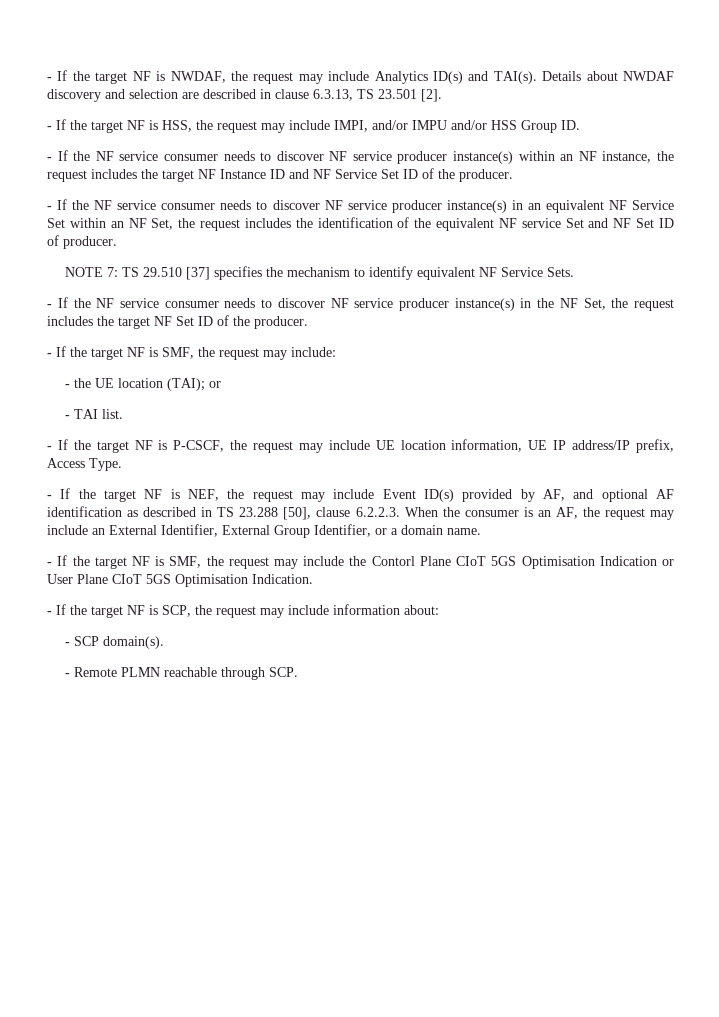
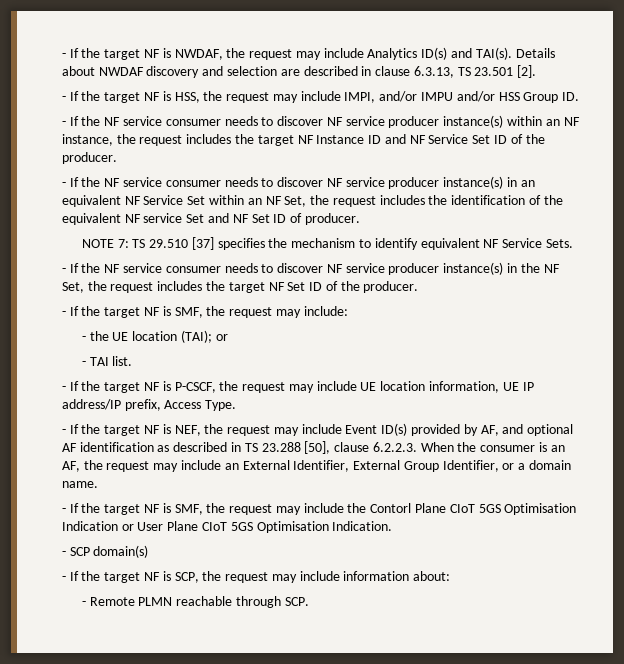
(314, 579) none -> [61,545,149,558] // - SCP domain(s)
[65,636,165,649] // - SCP domain(s). -> (451, 576) none

